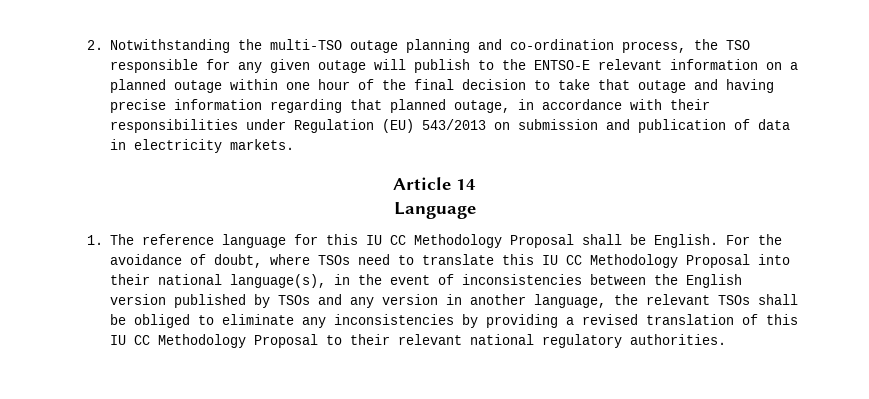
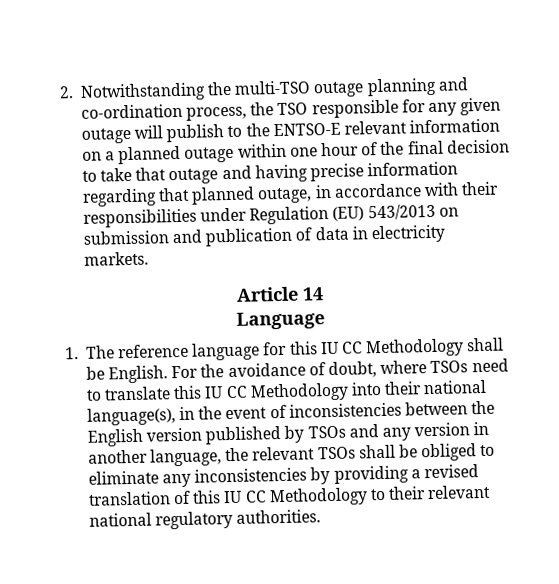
[509,234,574,248] Proposal -> (465, 348) none
[685,254,750,268] Proposal -> (349, 392) none
[253,334,318,348] Proposal -> (368, 497) none

